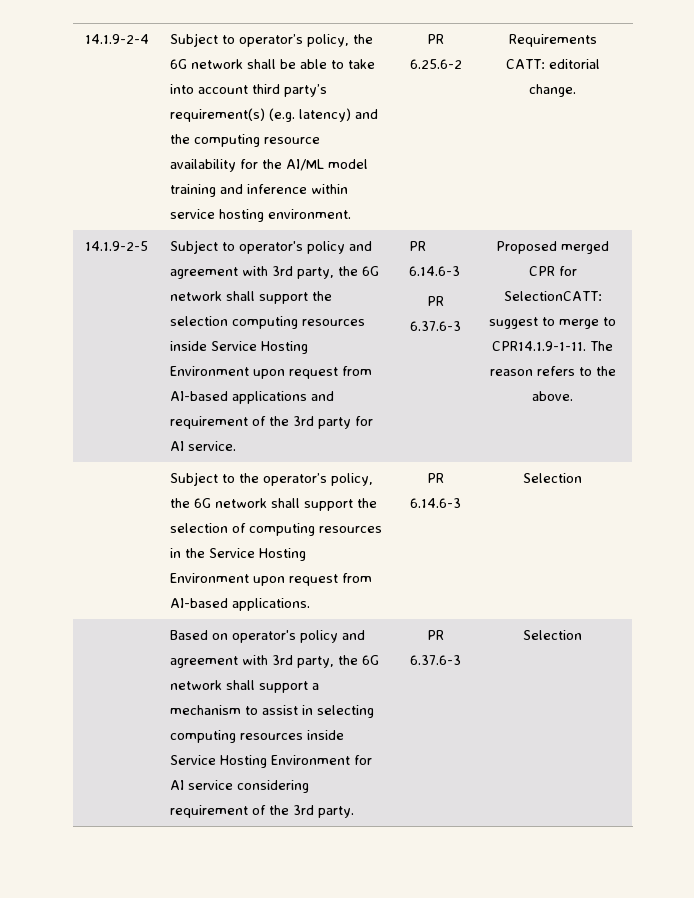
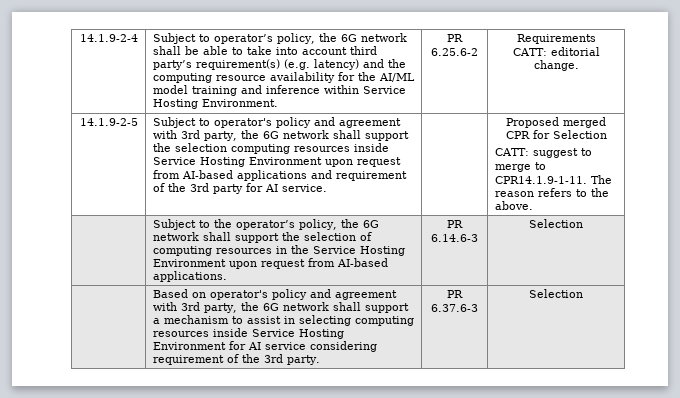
[169,209,351,222] service hosting environment. -> [362,86,406,94] [152,99,278,109] Service Hosting Environment.
[408,241,426,251] [408,266,460,276] [427,296,444,306] [410,321,461,331] PR 6.14.6-3 // PR 6.37.6-3 -> (327, 188) none
[503,291,602,301] SelectionCATT: -> [552,130,607,139] [494,148,529,156] Selection // CATT:

